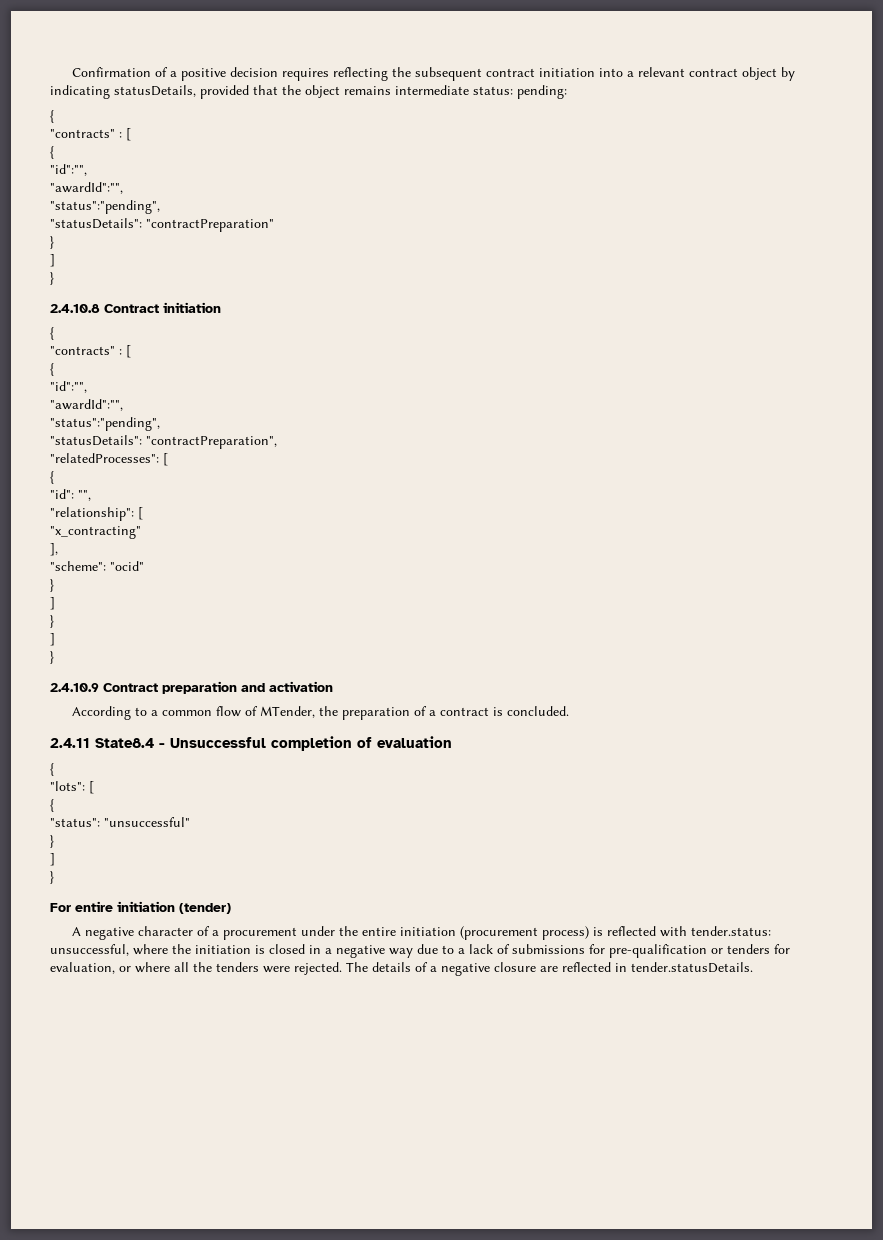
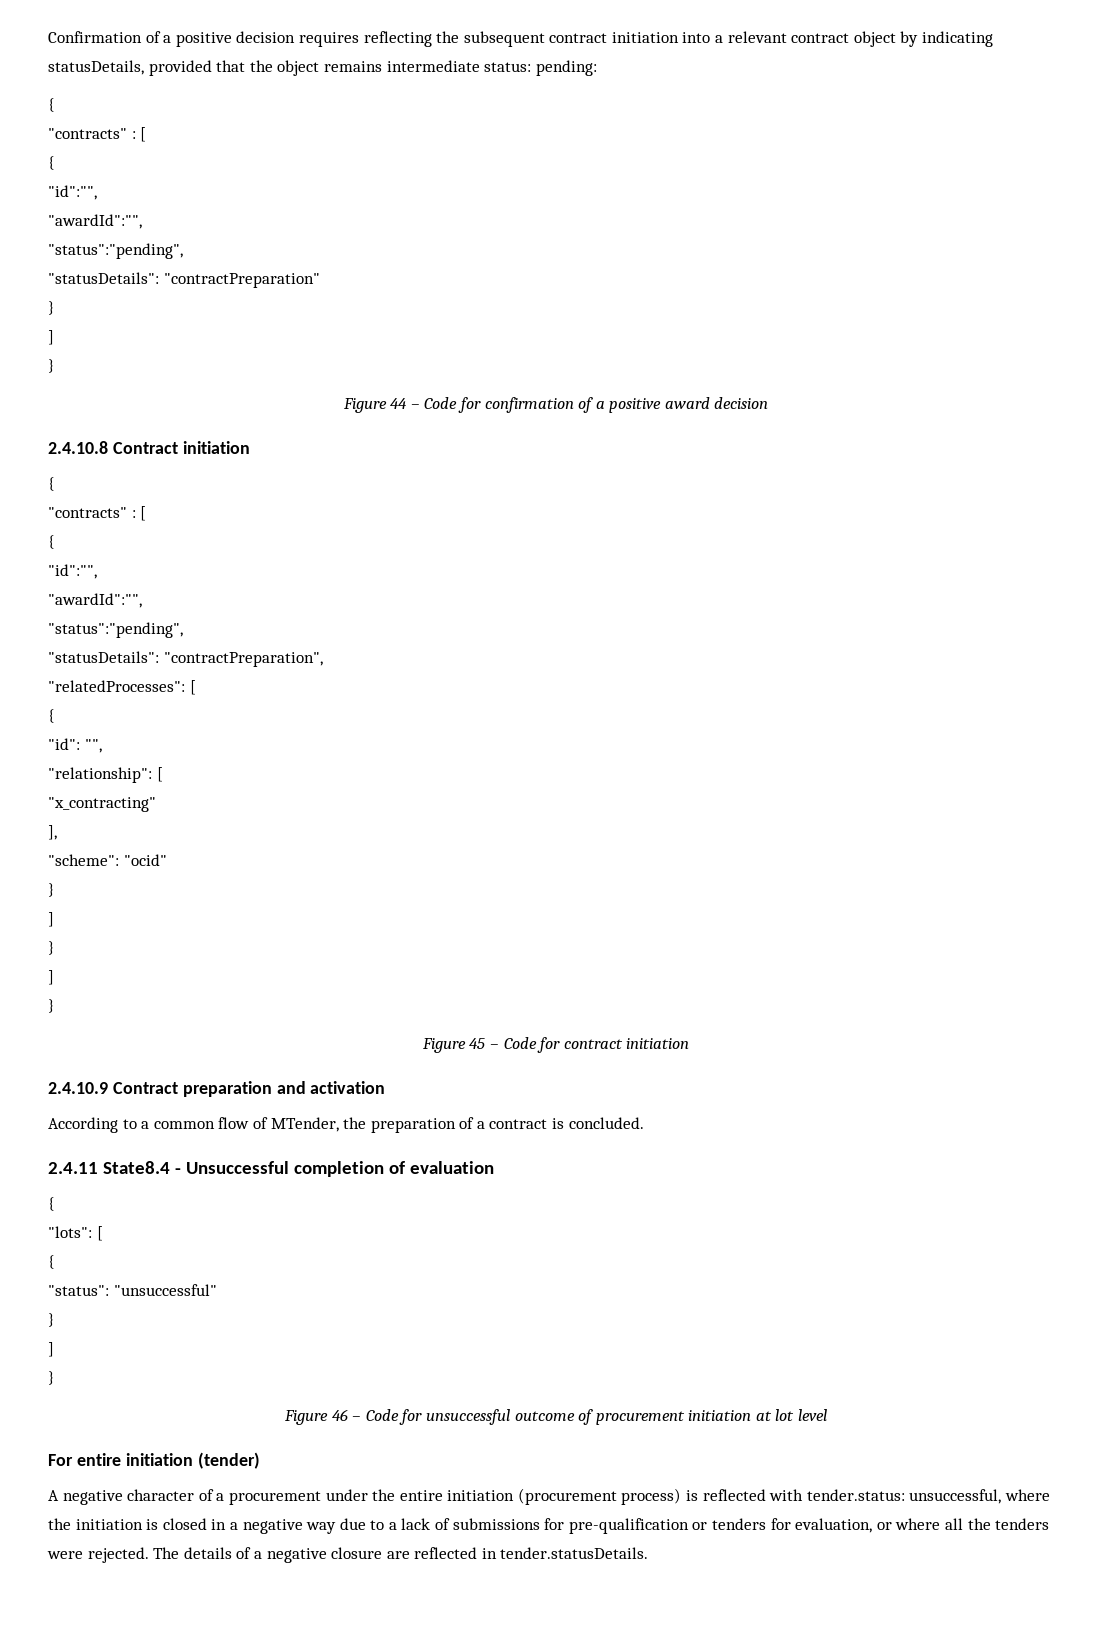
(54, 278) none -> [342,397,769,413] // Figure 44 – Code for confirmation of a positive award decision
(54, 657) none -> [421,1037,690,1053] // Figure 45 – Code for contract initiation
(54, 877) none -> [283,1409,828,1425] // Figure 46 – Code for unsuccessful outcome of procurement initiation at lot level

